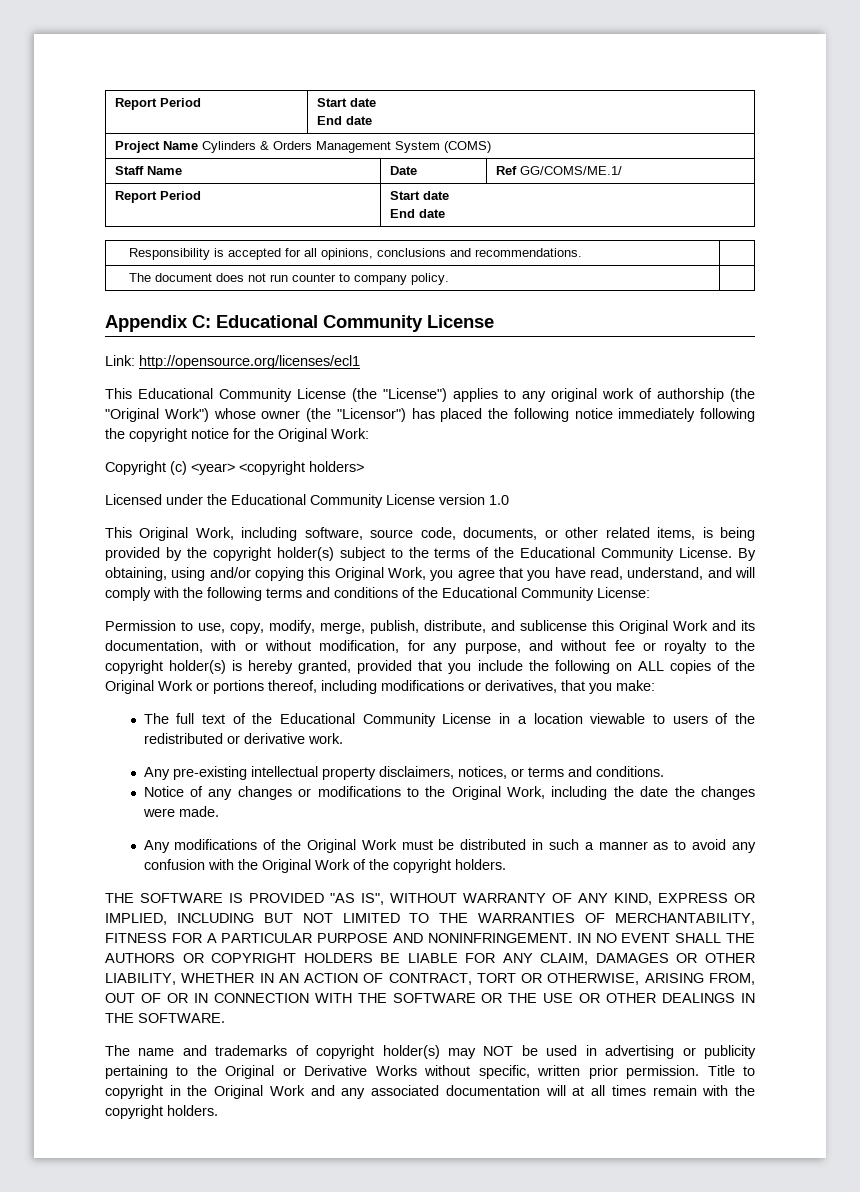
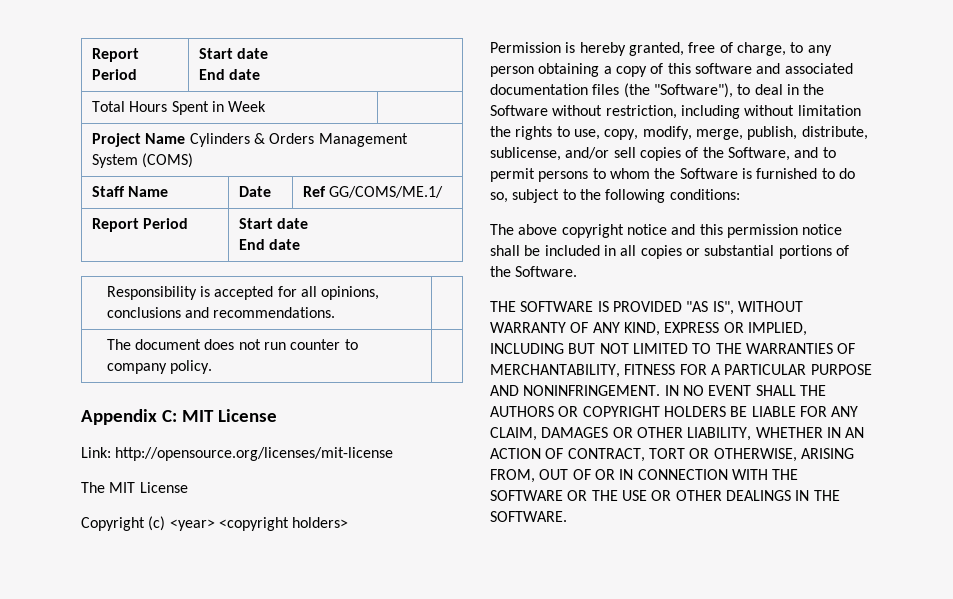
[115,98,202,110] [317,98,377,107] [317,116,373,125] Report Period | Start date // End date -> [92,48,140,62] [92,69,138,80] [199,48,269,59] [199,69,261,80] [92,101,267,115] Report Period | Start date // End date // Total Hours Spent in Week |
[216,315,423,332] Educational Community -> [181,410,214,422] MIT
[139,355,360,369] [105,388,755,402] [105,408,755,422] [105,428,369,442] http://opensource.org/licenses/ecl1 // This Educational Community License (the "License") applies to any original work of authorship (the "Original Work") whose owner (the "Licensor") has placed the following notice immediately following the copyright notice for the Original Work: -> [115,447,394,461] [81,482,188,493] http://opensource.org/licenses/mit-license // The MIT License
[105,494,509,508] [105,527,755,541] [105,547,757,561] [105,567,755,581] [105,587,650,601] [105,620,176,631] Licensed under the Educational Community License version 1.0 // This Original Work, including software, source code, documents, or other related items, is being provided by the copyright holder(s) subject to the terms of the Educational Community License. By obtaining, using and/or copying this Original Work, you agree that you have read, understand, and will comply with the following terms and conditions of the Educational Community License: // Permission -> [490,42,832,56] [490,63,853,77] [490,83,825,98] [490,105,861,119] [490,126,553,140] Permission is hereby granted, free of charge, to any person obtaining a copy of this software and associated documentation files (the "Software"), to deal in the Software without restriction, including without limitation the rights
[491,620,755,634] [105,640,755,654] [105,660,756,674] [105,680,655,694] [143,713,755,727] [143,733,343,744] [143,766,664,780] [143,786,755,800] [142,806,219,817] [143,839,756,853] [143,859,506,873] and sublicense this Original Work and its documentation, with or without modification, for any purpose, and without fee or royalty to the copyright holder(s) is hereby granted, provided that you include the following on ALL copies of the Original Work or portions thereof, including modifications or derivatives, that you make: // The full text of the Educational Community License in a location viewable to users of the redistributed or derivative work. // Any pre-existing intellectual property disclaimers, notices, or terms and conditions. // Notice of any changes or modifications to the Original Work, including the date the changes were made. // Any modifications of the Original Work must be distributed in such a manner as to avoid any confusion with the Original Work of the copyright holders. -> [490,147,836,161] [490,168,855,182] [490,189,740,203] [490,224,843,238] [490,245,849,259] [490,266,578,277] sublicense, and/or sell copies of the Software, and to permit persons to whom the Software is furnished to do so, subject to the following conditions: // The above copyright notice and this permission notice shall be included in all copies or substantial portions of the Software.
[105,1045,757,1059] [105,1065,755,1079] [105,1085,756,1099] [105,1105,218,1119] // The name and trademarks of copyright holder(s) may NOT be used in advertising or publicity pertaining to the Original or Derivative Works without specific, written prior permission. Title to copyright in the Original Work and any associated documentation will at all times remain with the copyright holders. -> (567, 516) none

